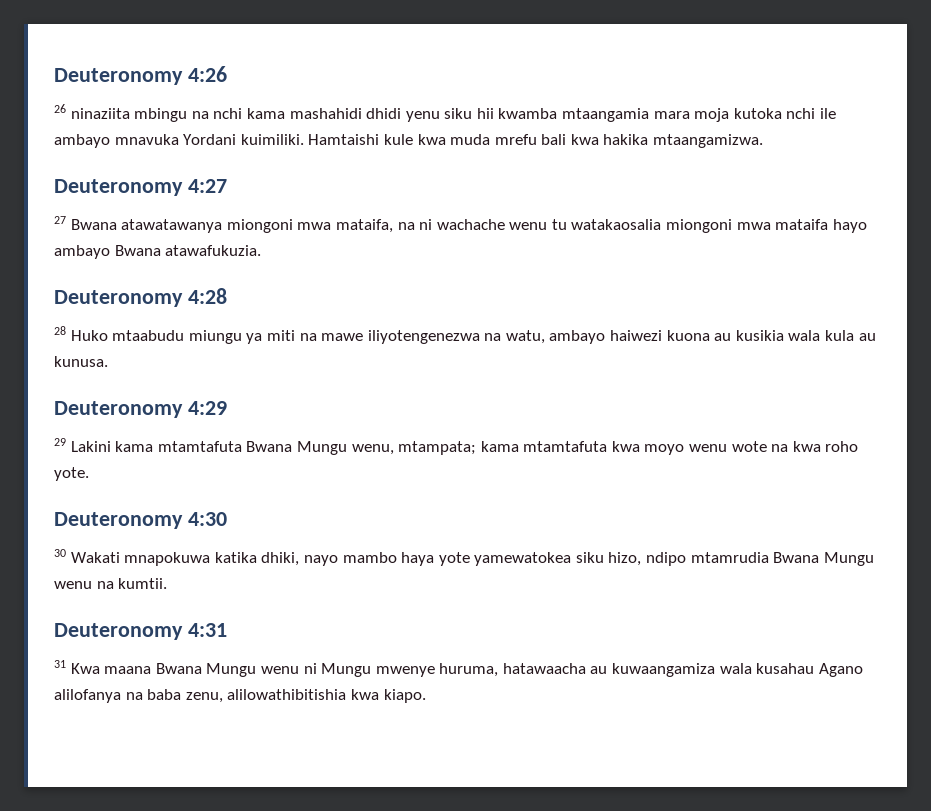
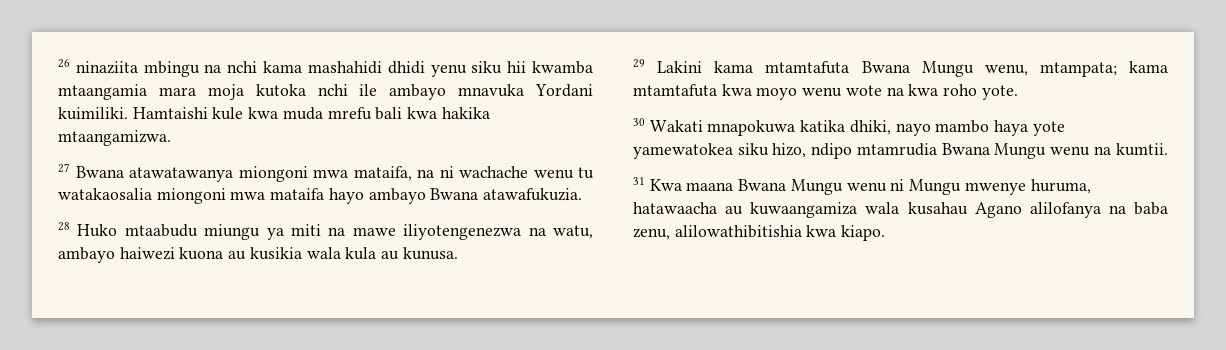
[54,66,227,85] Deuteronomy 4:26 // -> (58, 63) none
[54,179,227,196] // Deuteronomy 4:27 -> (171, 138) none
[54,288,227,307] // Deuteronomy 4:28 -> (583, 194) none
[54,401,227,418] // Deuteronomy 4:29 -> (458, 253) none
[54,512,227,529] // Deuteronomy 4:30 -> (1018, 92) none
[54,623,227,640] // Deuteronomy 4:31 -> (1168, 149) none

